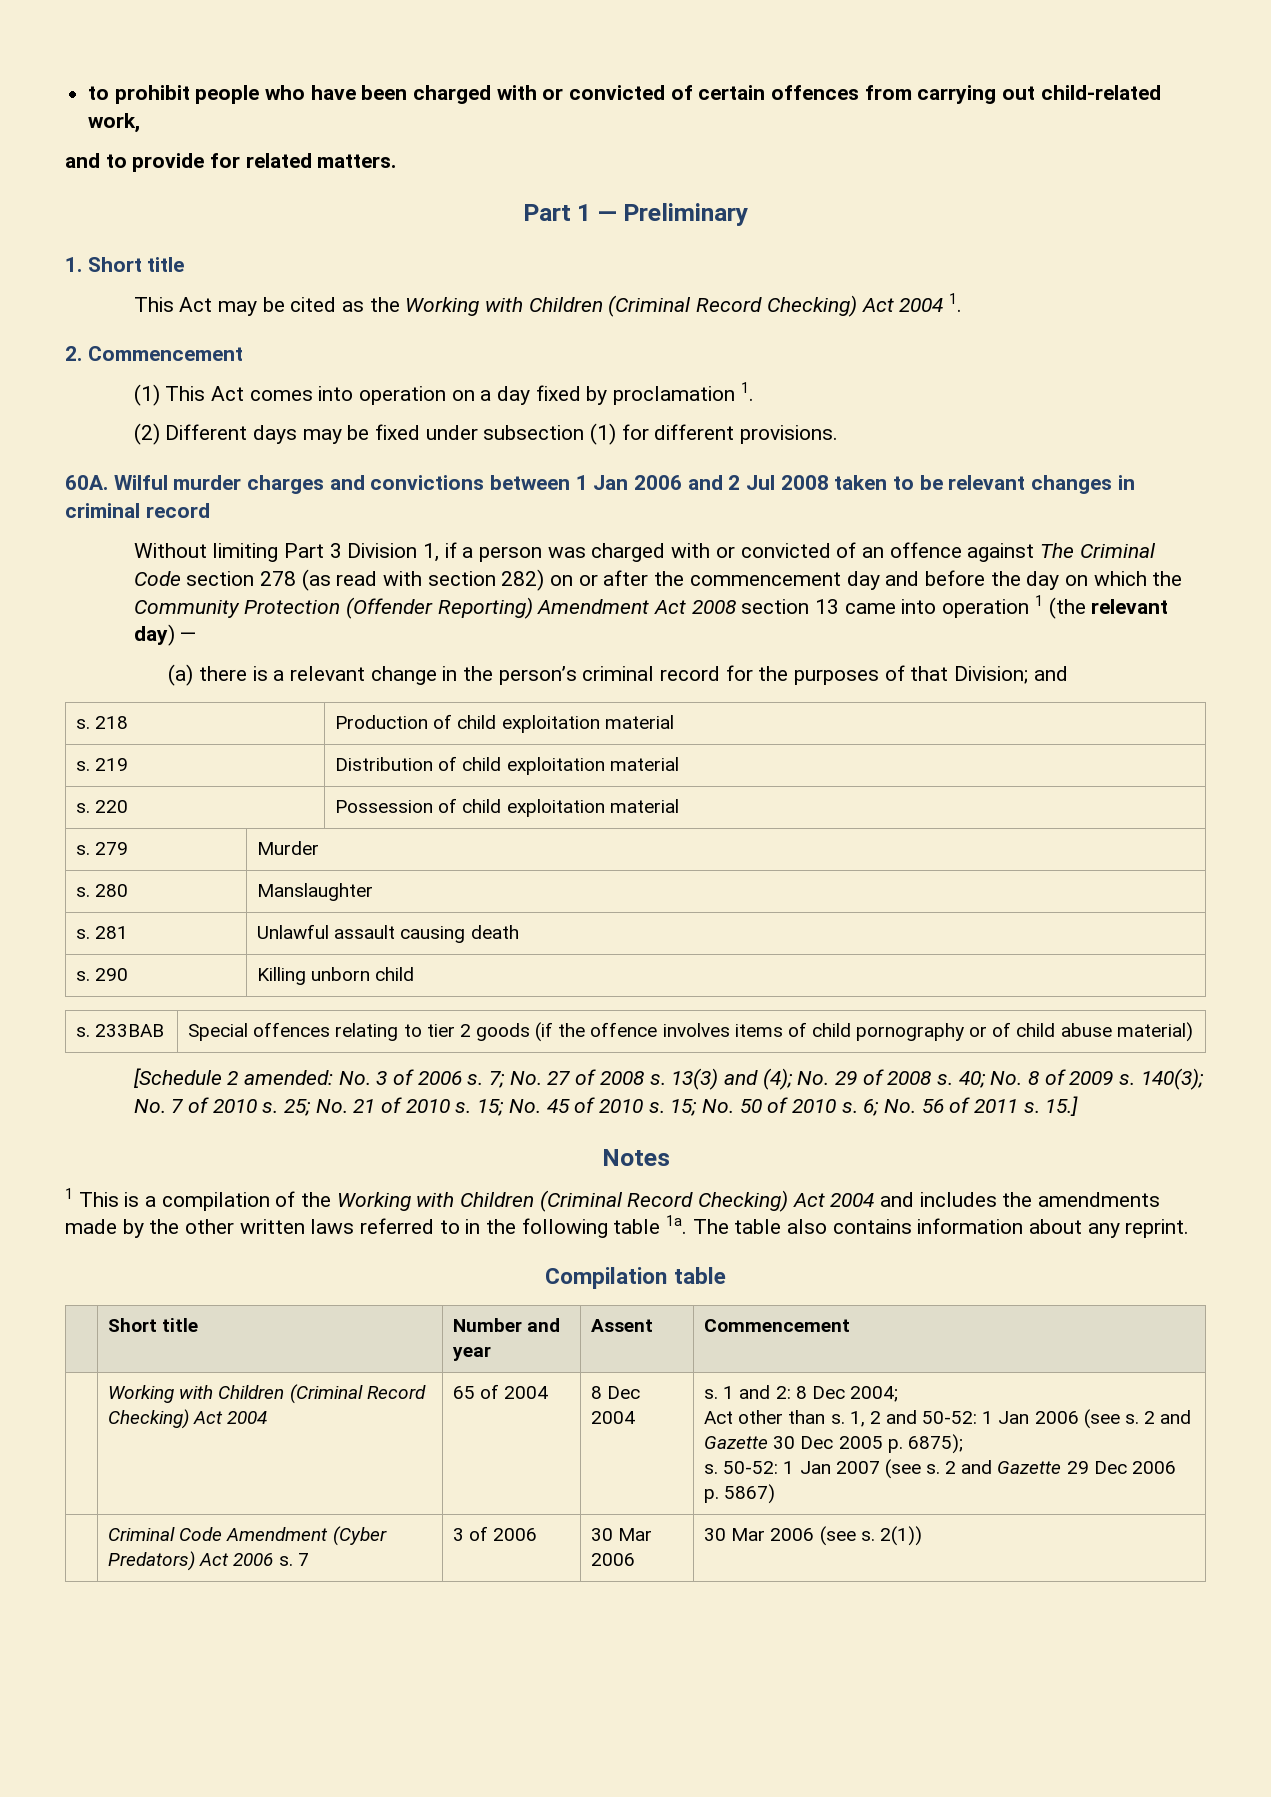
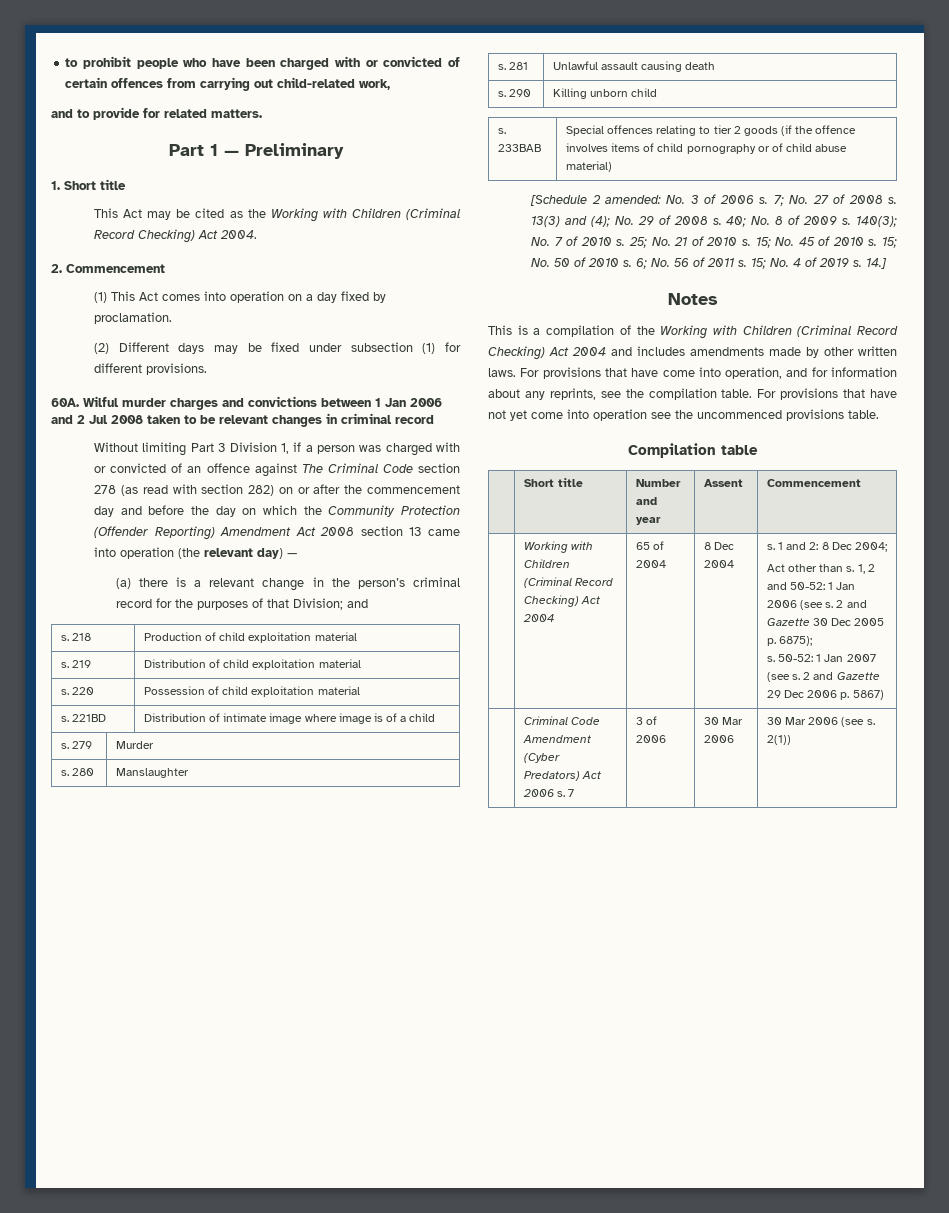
[899,293,962,312] 2004 1. -> [220,230,258,239] 2004.
[613,382,754,405] proclamation 1. -> [94,312,173,324] proclamation.
[1034,595,1043,606] 1 -> (175, 553) none
(679, 806) none -> [61,714,107,722] [144,713,436,724] // s. 221BD | Distribution of intimate image where image is of a child
[1045,1096,1079,1116] 15.] -> [751,257,888,269] 15; No. 4 of 2019 s. 14.]
[65,1188,73,1199] 1 -> (718, 299) none
[1002,1192,1033,1207] the -> (685, 351) none
[149,1219,180,1234] the -> (819, 352) none
[310,1215,1190,1238] laws referred to in the following table 1a. The table also contains information about any reprint. -> [488,367,897,379] [488,388,897,400] [488,409,879,421] laws. For provisions that have come into operation, and for information about any reprints, see the compilation table. For provisions that have not yet come into operation see the uncommenced provisions table.

